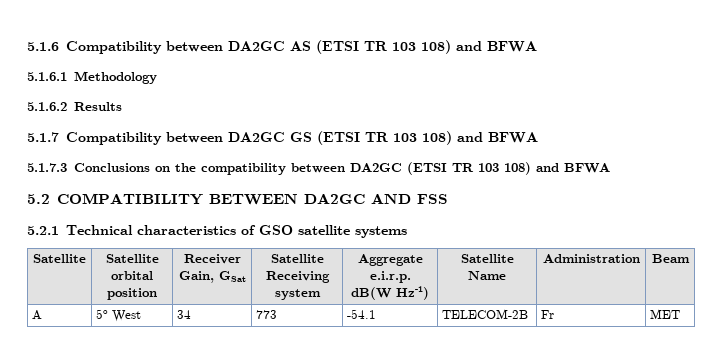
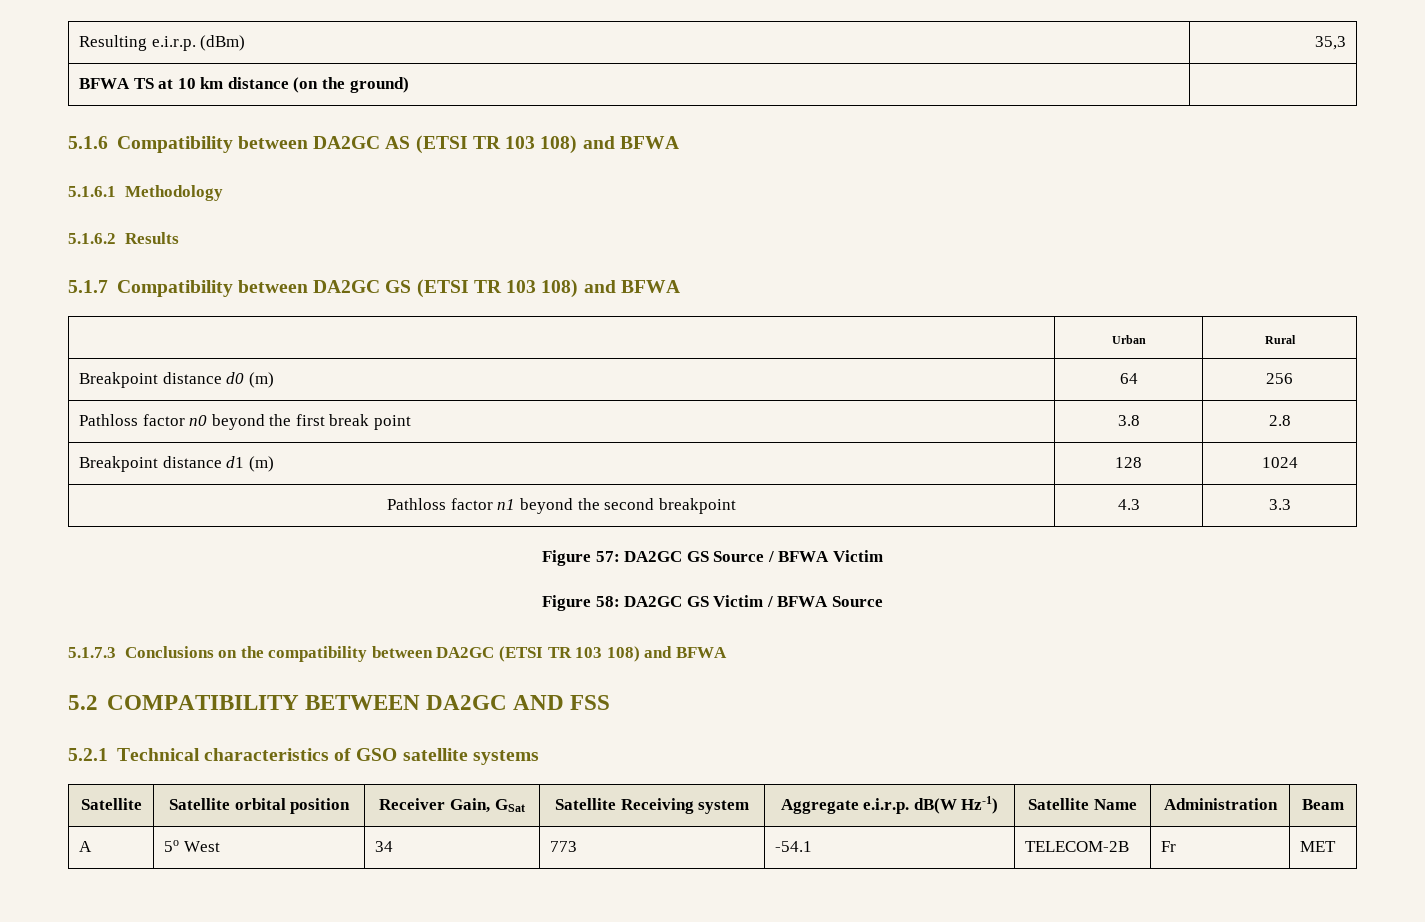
(27, 46) none -> [78,35,246,51] [1315,36,1347,50] [78,77,409,93] Resulting e.i.r.p. (dBm) | 35,3 // BFWA TS at 10 km distance (on the ground) | //
(538, 137) none -> [1111,335,1146,344] [1264,335,1296,344] [78,372,274,388] [1119,373,1138,384] [1266,373,1293,384] [78,414,412,430] [1117,415,1140,426] [1268,415,1291,426] [78,456,274,472] [1115,457,1142,468] [1261,457,1298,468] [387,498,736,514] [1117,499,1140,510] [1268,499,1291,510] [541,550,884,566] [541,595,884,611] // | Urban | Rural // Breakpoint distance d0 (m) | 64 | 256 // Pathloss factor n0 beyond the first break point | 3.8 | 2.8 // Breakpoint distance d1 (m) | 128 | 1024 // Pathloss factor n1 beyond the second breakpoint | 4.3 | 3.3 // Figure 57: DA2GC GS Source / BFWA Victim // Figure 58: DA2GC GS Victim / BFWA Source

